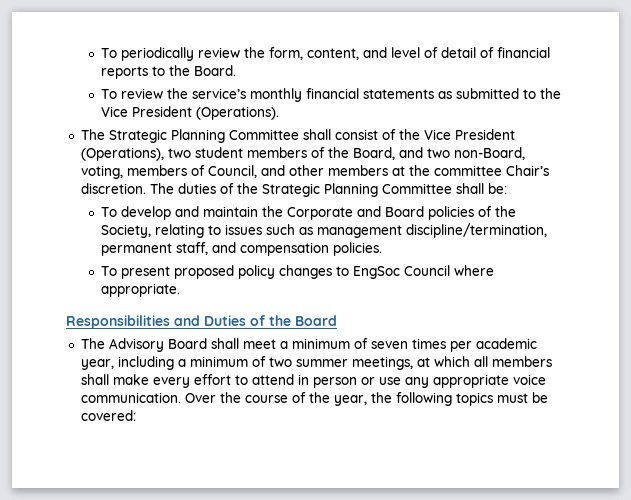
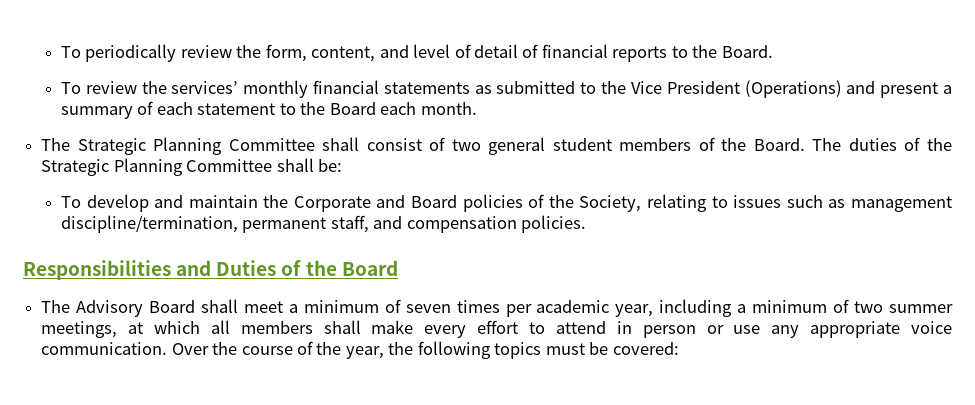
[191,88,246,99] service’s -> [171,81,239,94] services’
[195,106,279,120] (Operations). -> [744,80,952,98] [60,101,477,119] (Operations) and present a summary of each statement to the Board each month.
[398,129,515,140] [80,147,525,161] [80,165,549,179] [80,183,146,194] the Vice President (Operations), two student members of the Board, and two non-Board, voting, members of Council, and other members at the committee Chair’s discretion. -> [451,137,805,155] two general student members of the Board.
[100,265,494,279] [100,283,180,297] // To present proposed policy changes to EngSoc Council where appropriate. -> (587, 224) none

